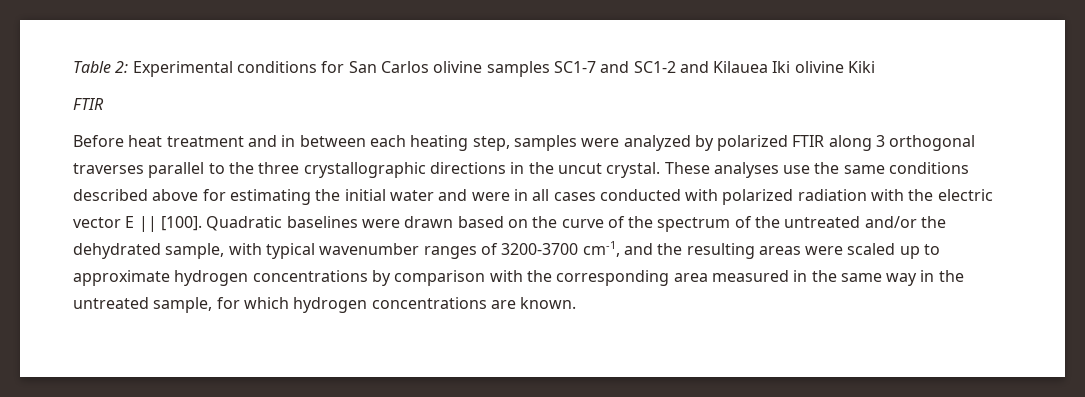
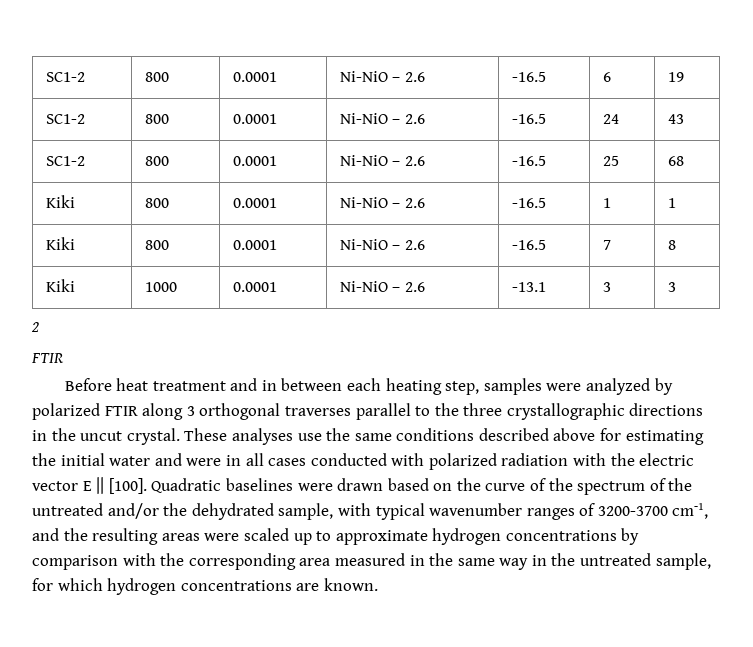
[73,61,876,77] Table 2: Experimental conditions for San Carlos olivine samples SC1-7 and SC1-2 and Kilauea Iki olivine Kiki -> [45,72,85,82] [144,72,169,82] [232,72,277,82] [339,71,425,82] [511,72,546,82] [602,72,611,82] [667,72,684,82] [45,114,85,124] [144,114,169,124] [232,114,277,124] [339,113,425,124] [511,114,546,124] [602,114,619,124] [667,114,684,124] [45,156,85,166] [144,156,169,166] [232,156,277,166] [339,155,425,166] [511,156,546,166] [602,156,619,166] [667,156,684,166] [45,195,75,208] [144,198,169,208] [232,198,277,208] [339,197,425,208] [511,198,546,208] [602,198,611,208] [667,198,676,208] [45,237,75,250] [144,240,169,250] [232,240,277,250] [339,239,425,250] [511,240,546,250] [602,240,611,250] [667,240,676,250] [45,279,75,292] [144,282,177,292] [232,282,277,292] [339,281,425,292] [511,282,546,292] [602,282,611,292] [667,282,676,292] [31,322,39,332] SC1-2 | 800 | 0.0001 | Ni-NiO – 2.6 | -16.5 | 6 | 19 // SC1-2 | 800 | 0.0001 | Ni-NiO – 2.6 | -16.5 | 24 | 43 // SC1-2 | 800 | 0.0001 | Ni-NiO – 2.6 | -16.5 | 25 | 68 // Kiki | 800 | 0.0001 | Ni-NiO – 2.6 | -16.5 | 1 | 1 // Kiki | 800 | 0.0001 | Ni-NiO – 2.6 | -16.5 | 7 | 8 // Kiki | 1000 | 0.0001 | Ni-NiO – 2.6 | -13.1 | 3 | 3 // 2

